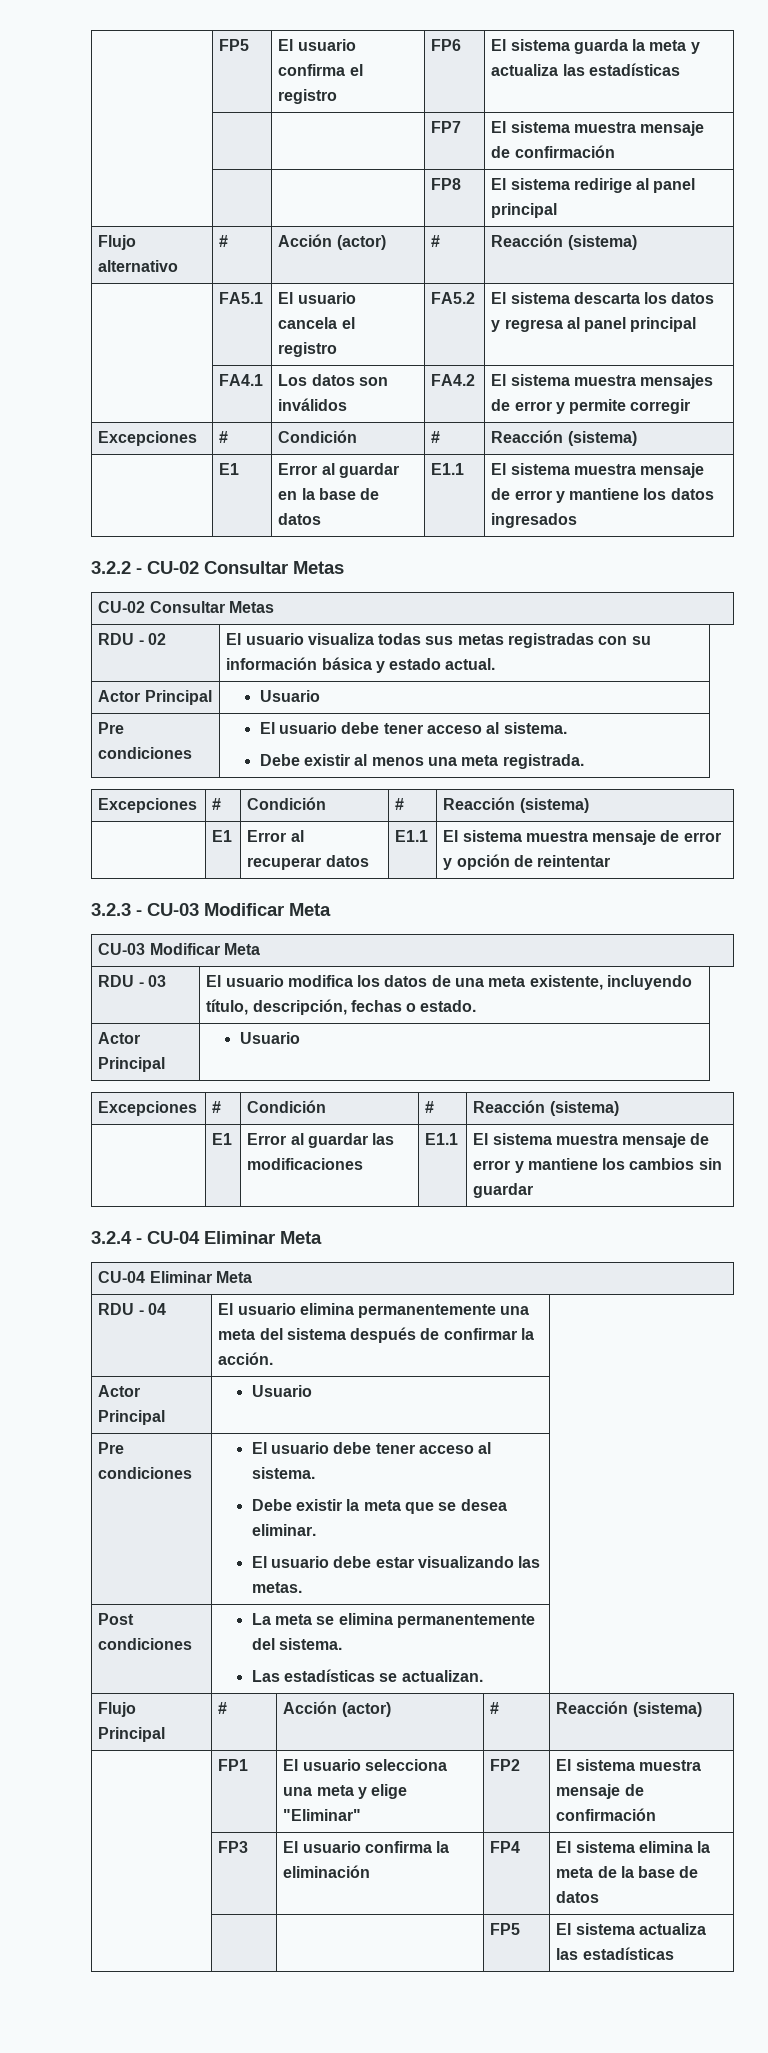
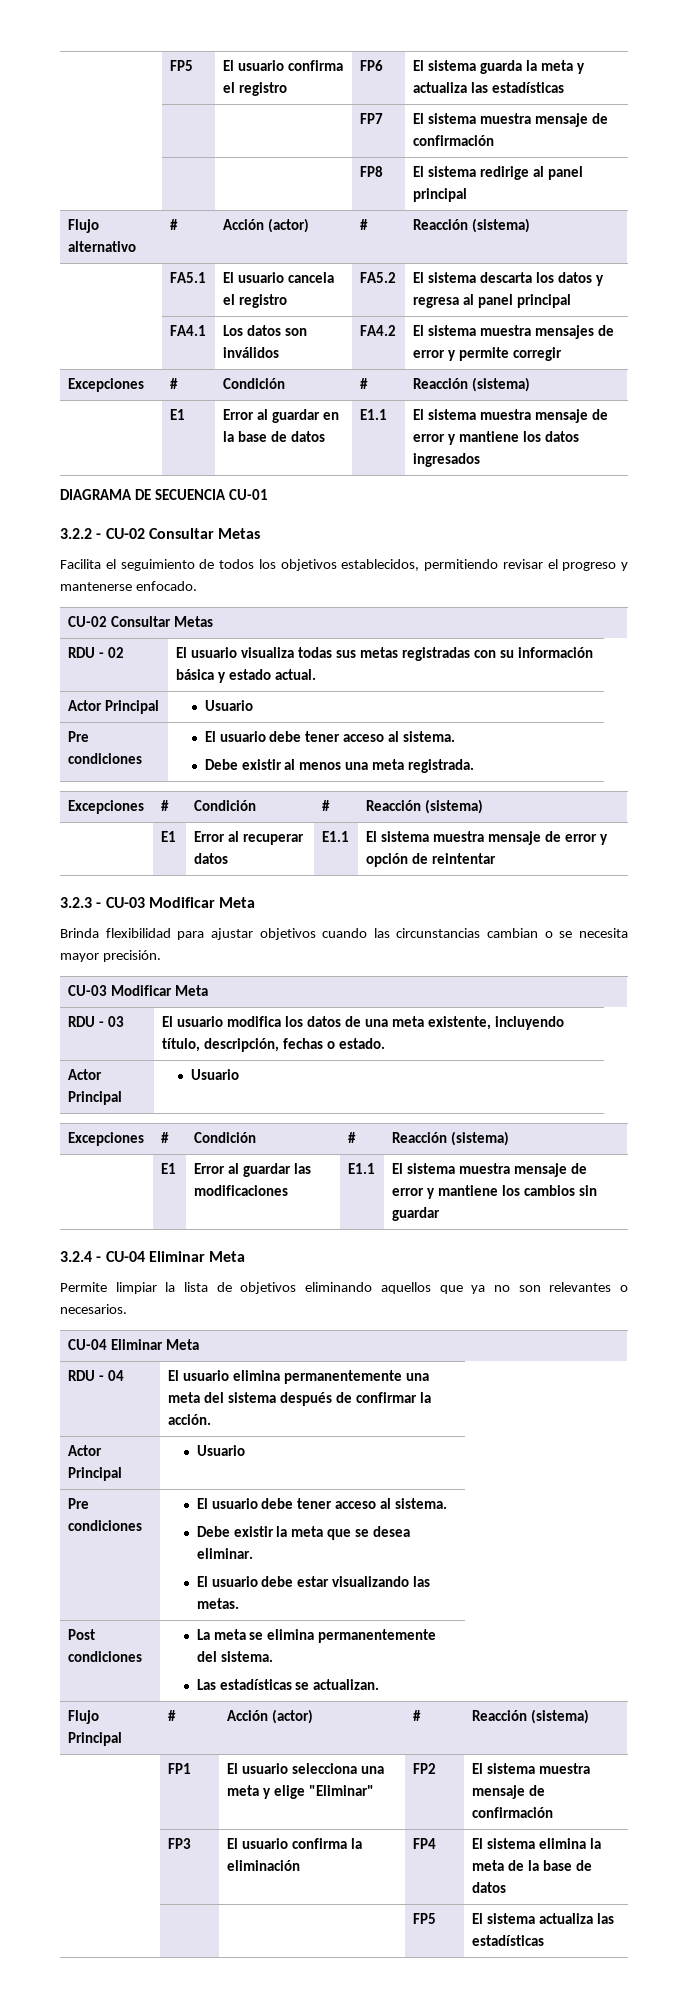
(578, 520) none -> [60,489,268,500] // DIAGRAMA DE SECUENCIA CU-01
(344, 567) none -> [60,559,628,571] [60,581,197,591] // Facilita el seguimiento de todos los objetivos establecidos, permitiendo revisar el progreso y mantenerse enfocado.
(331, 909) none -> [60,928,628,940] [60,950,161,962] // Brinda flexibilidad para ajustar objetivos cuando las circunstancias cambian o se necesita mayor precisión.
(322, 1237) none -> [60,1282,628,1294] [60,1304,127,1314] // Permite limpiar la lista de objetivos eliminando aquellos que ya no son relevantes o necesarios.

